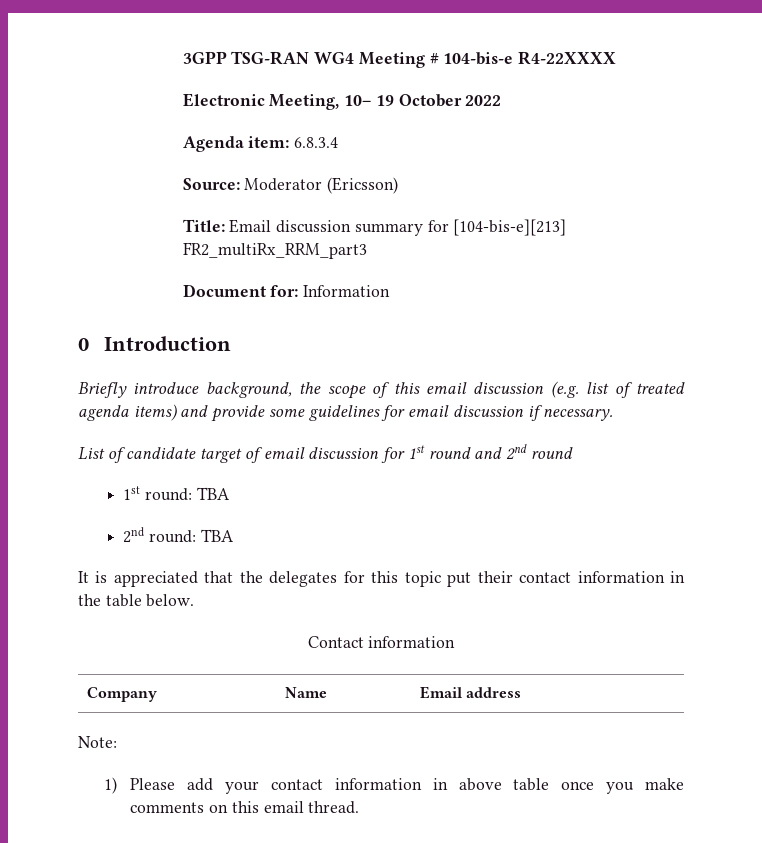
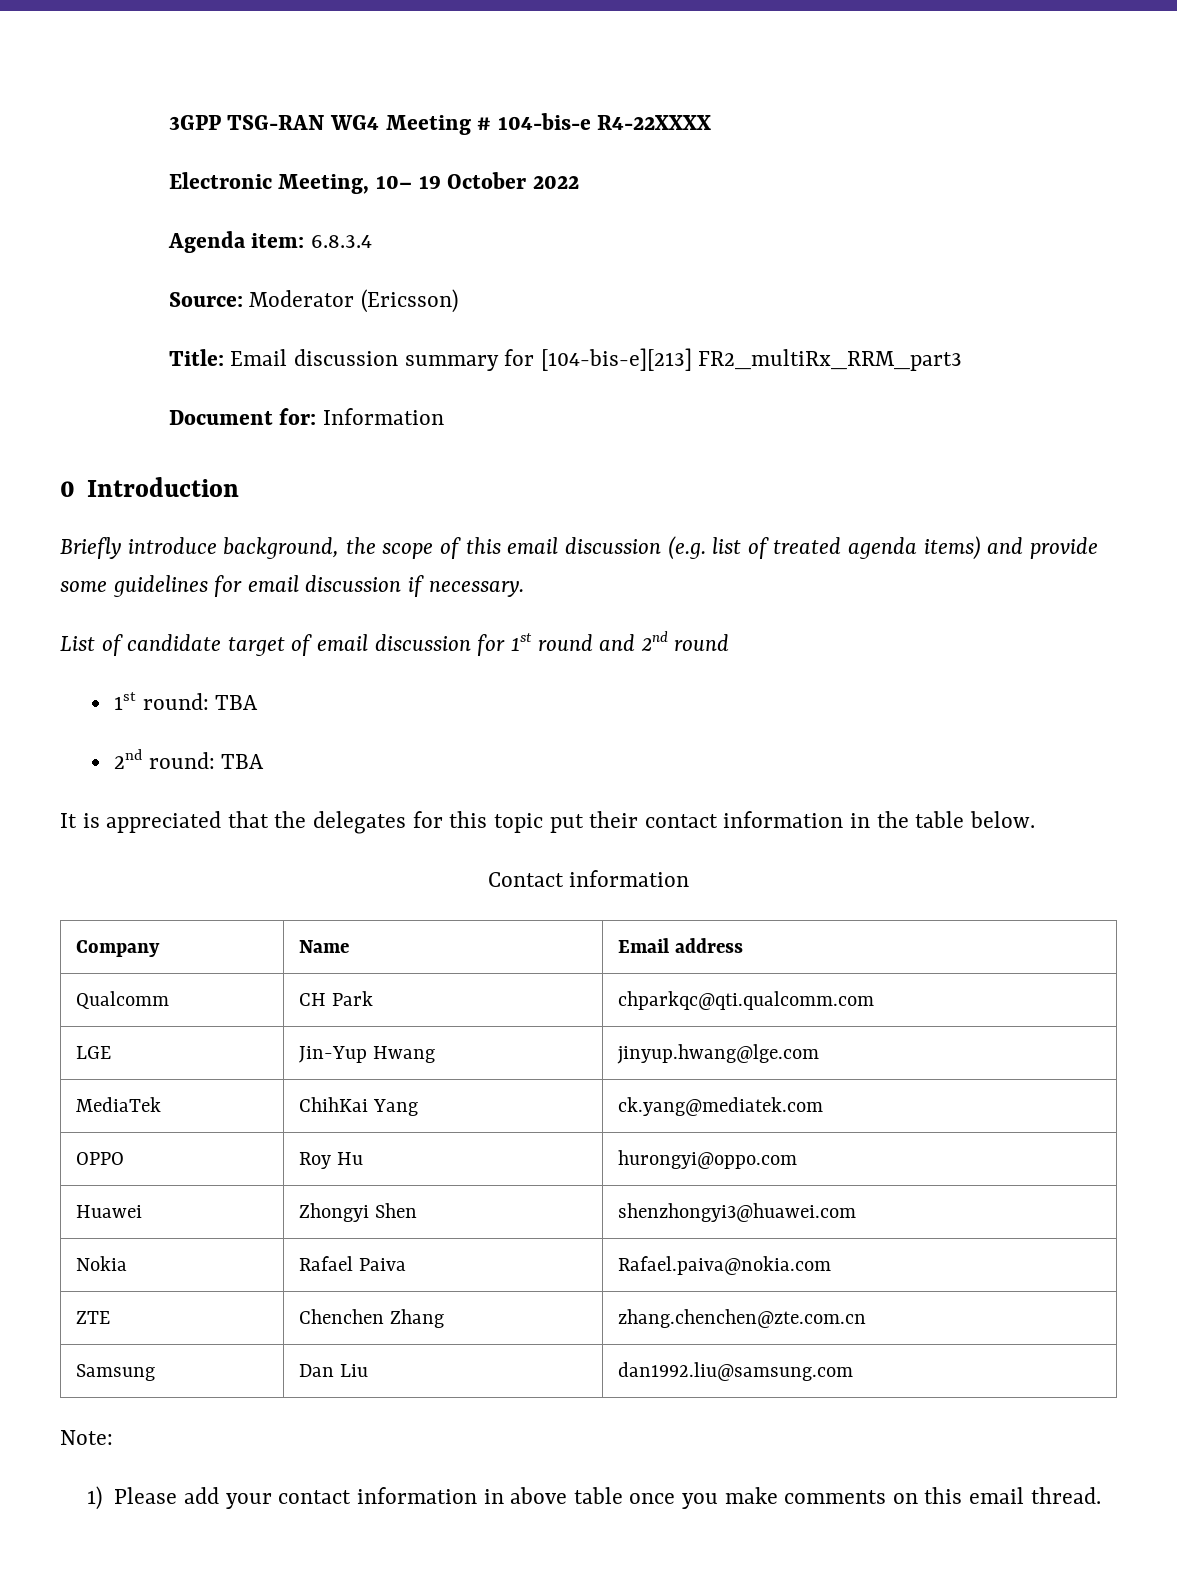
(522, 692) none -> [75,991,169,1009] [298,991,373,1006] [617,991,874,1010] [75,1046,111,1059] [298,1046,435,1063] [616,1044,819,1064] [75,1097,161,1112] [298,1097,418,1116] [617,1097,823,1116] [75,1152,124,1165] [298,1152,363,1169] [617,1150,797,1169] [75,1205,142,1218] [298,1203,417,1222] [617,1203,856,1222] [75,1256,127,1271] [298,1256,406,1271] [617,1256,831,1275] [75,1311,110,1324] [298,1309,444,1328] [617,1309,866,1328] [75,1364,155,1381] [298,1364,368,1377] [617,1362,853,1381] // Qualcomm | CH Park | chparkqc@qti.qualcomm.com // LGE | Jin-Yup Hwang | jinyup.hwang@lge.com // MediaTek | ChihKai Yang | ck.yang@mediatek.com // OPPO | Roy Hu | hurongyi@oppo.com // Huawei | Zhongyi Shen | shenzhongyi3@huawei.com // Nokia | Rafael Paiva | Rafael.paiva@nokia.com // ZTE | Chenchen Zhang | zhang.chenchen@zte.com.cn // Samsung | Dan Liu | dan1992.liu@samsung.com

